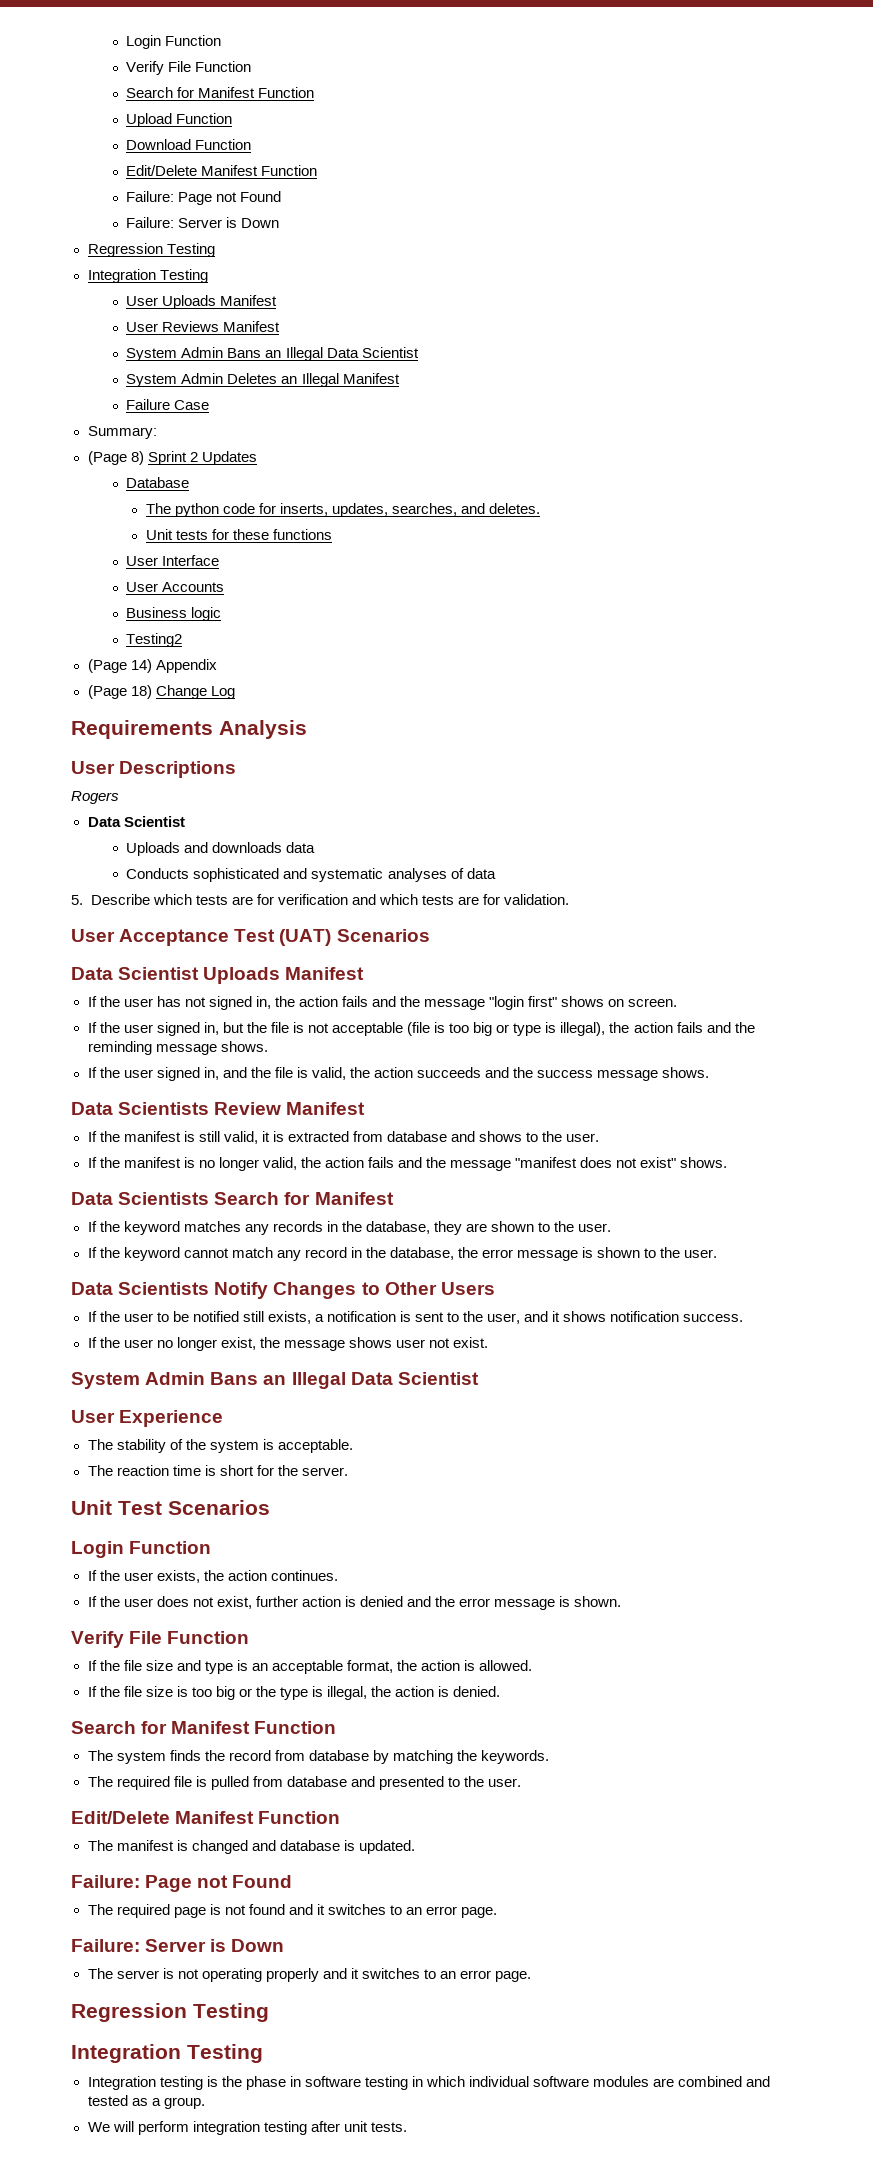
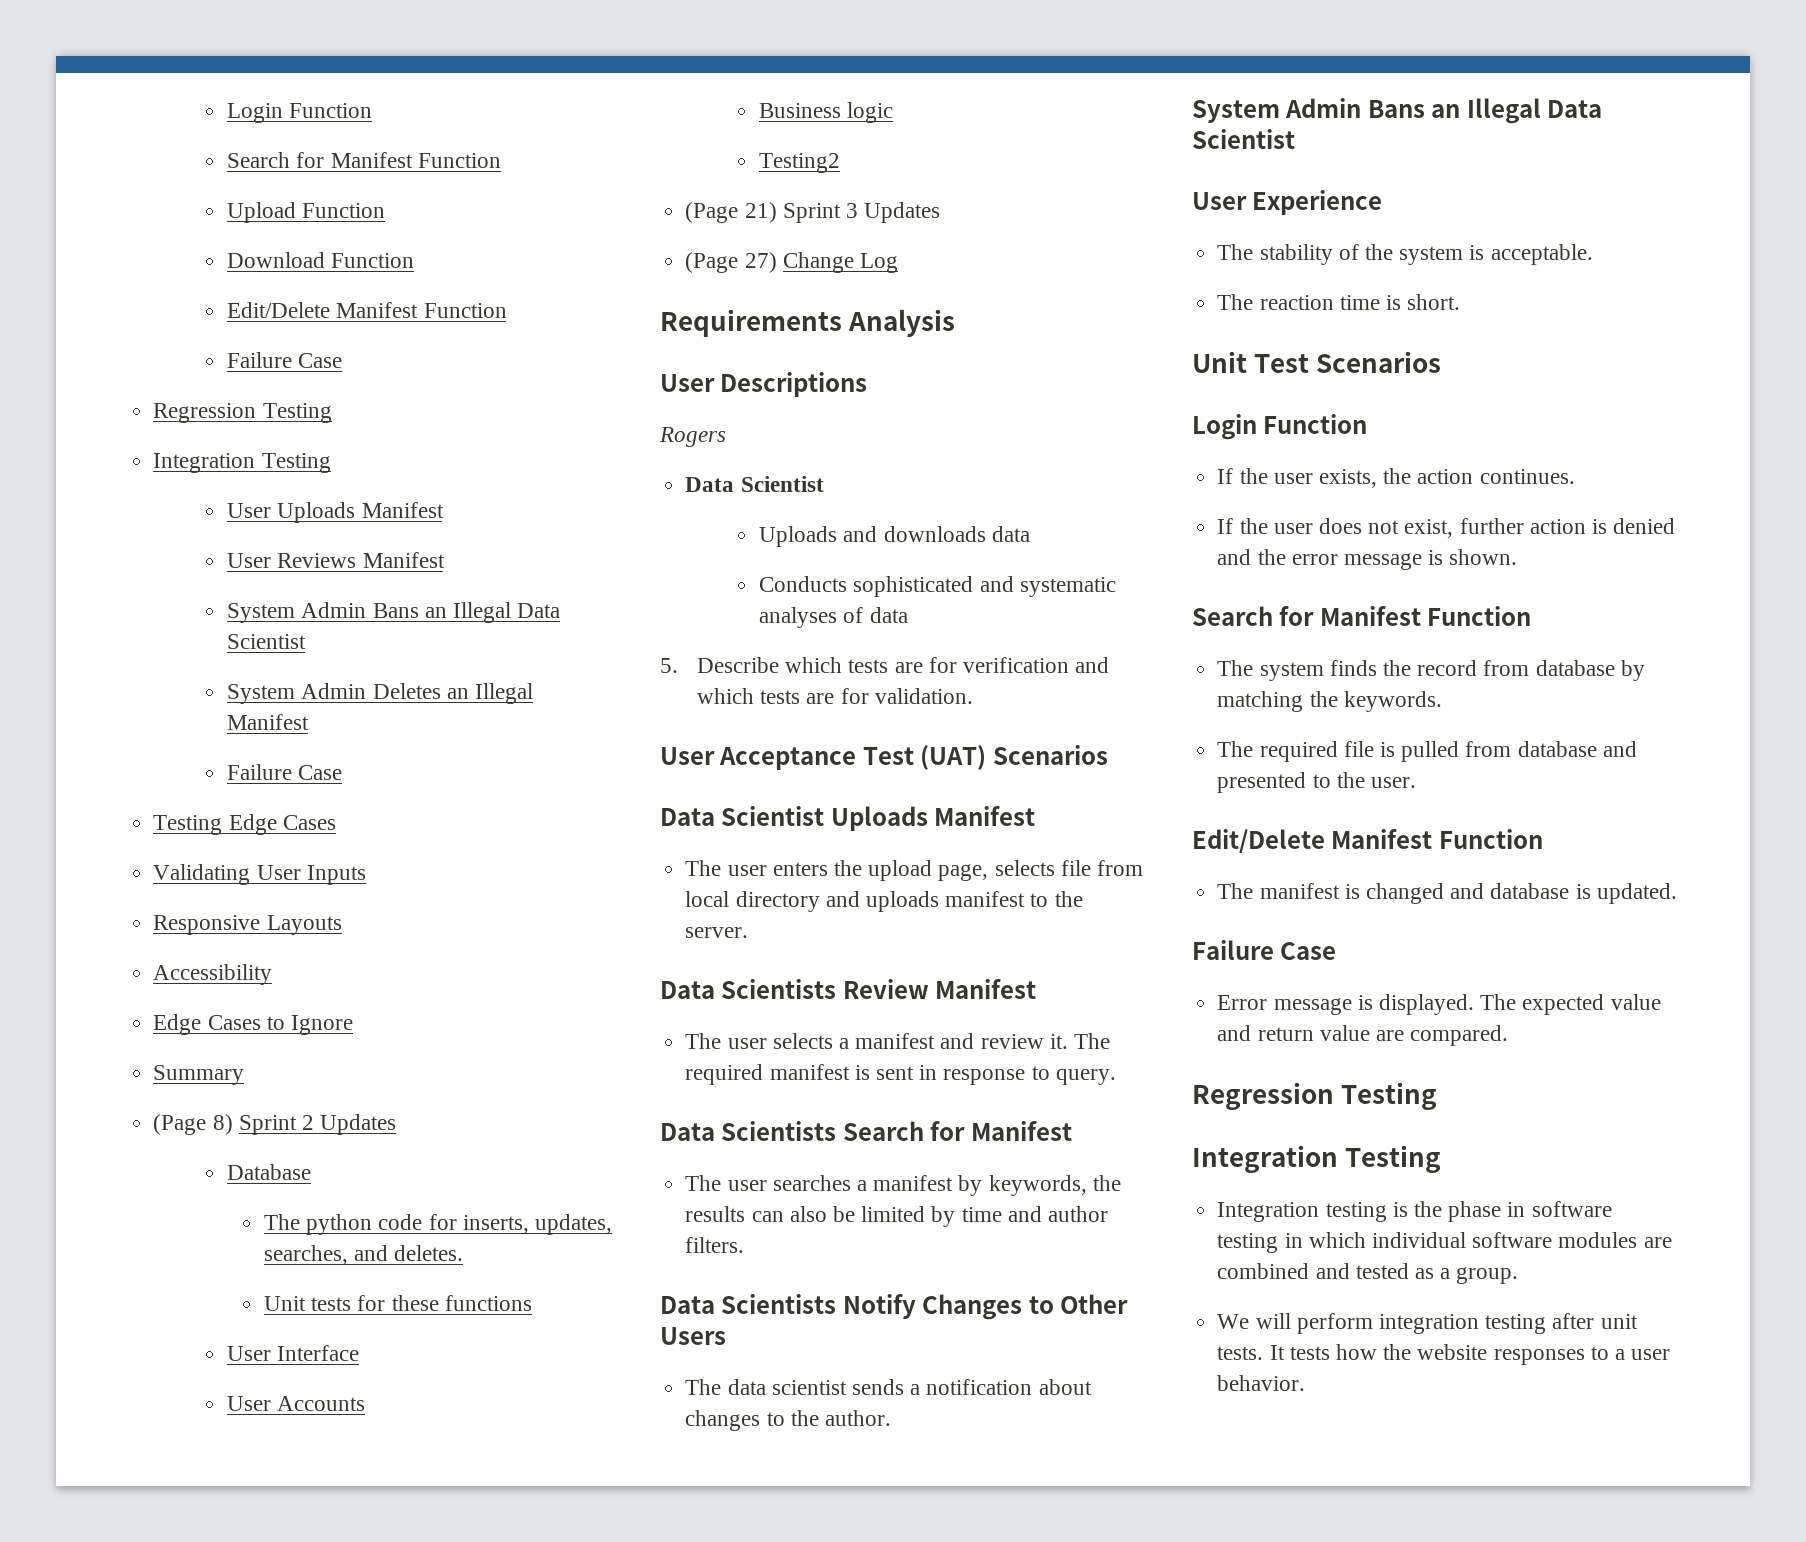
[126,35,222,49] [126,61,252,75] Login Function // Verify File Function -> [227,103,373,123] Login Function
[126,191,282,205] [126,217,280,228] Failure: Page not Found // Failure: Server is Down -> [227,352,343,368] Failure Case
[87,426,157,439] Summary: -> [153,814,336,835] [153,864,366,885] [153,915,342,935] [153,964,273,985] [153,1014,353,1035] [153,1065,245,1085] Testing Edge Cases // Validating User Inputs // Responsive Layouts // Accessibility // Edge Cases to Ignore // Summary
[130,659,217,673] [87,685,152,699] 14) Appendix // (Page 18) -> [744,202,941,223] [685,252,777,273] 21) Sprint 3 Updates // (Page 27)
[87,996,678,1010] [87,1022,755,1036] [87,1041,268,1055] [87,1067,710,1081] [71,1102,366,1115] [87,1131,600,1144] [87,1157,728,1171] If the user has not signed in, the action fails and the message "login first" shows on screen. // If the user signed in, but the file is not acceptable (file is too big or type is illegal), the action fails and the reminding message shows. // If the user signed in, and the file is valid, the action succeeds and the success message shows. // Data Scientists Review Manifest // If the manifest is still valid, it is extracted from database and shows to the user. // If the manifest is no longer valid, the action fails and the message "manifest does not exist" shows. -> [685,860,1143,881] [685,891,1083,912] [685,927,749,938] [660,979,1037,999] [685,1033,1110,1049] [685,1064,1116,1085] The user enters the upload page, selects file from local directory and uploads manifest to the server. // Data Scientists Review Manifest // The user selects a manifest and review it. The required manifest is sent in response to query.
[87,1221,612,1235] [87,1247,718,1261] If the keyword matches any records in the database, they are shown to the user. // If the keyword cannot match any record in the database, the error message is shown to the user. -> [685,1175,1121,1196] [685,1206,1108,1227] [685,1237,745,1253] The user searches a manifest by keywords, the results can also be limited by time and author filters.
[87,1311,744,1324] [87,1337,489,1351] If the user to be notified still exists, a notification is sent to the user, and it shows notification success. // If the user no longer exist, the message shows user not exist. -> [685,1379,1092,1395] [685,1410,891,1431] The data scientist sends a notification about changes to the author.
[219,1465,348,1476] short for the server. -> [1407,294,1461,310] short.
[71,1631,250,1648] [87,1660,533,1674] [87,1686,501,1700] // Verify File Function // If the file size and type is an acceptable format, the action is allowed. // If the file size is too big or the type is illegal, the action is denied. -> (1518, 557) none
[71,1875,293,1892] [87,1904,498,1918] [71,1939,285,1952] [87,1968,532,1982] Failure: Page not Found // The required page is not found and it switches to an error page. // Failure: Server is Down // The server is not operating properly and it switches to an error page. -> [1192,940,1337,960] [1217,994,1661,1015] [1217,1025,1509,1046] Failure Case // Error message is displayed. The expected value and return value are compared.
(407, 2127) none -> [1269,1344,1671,1365] [1217,1375,1306,1391] It tests how the website responses to a user behavior.

